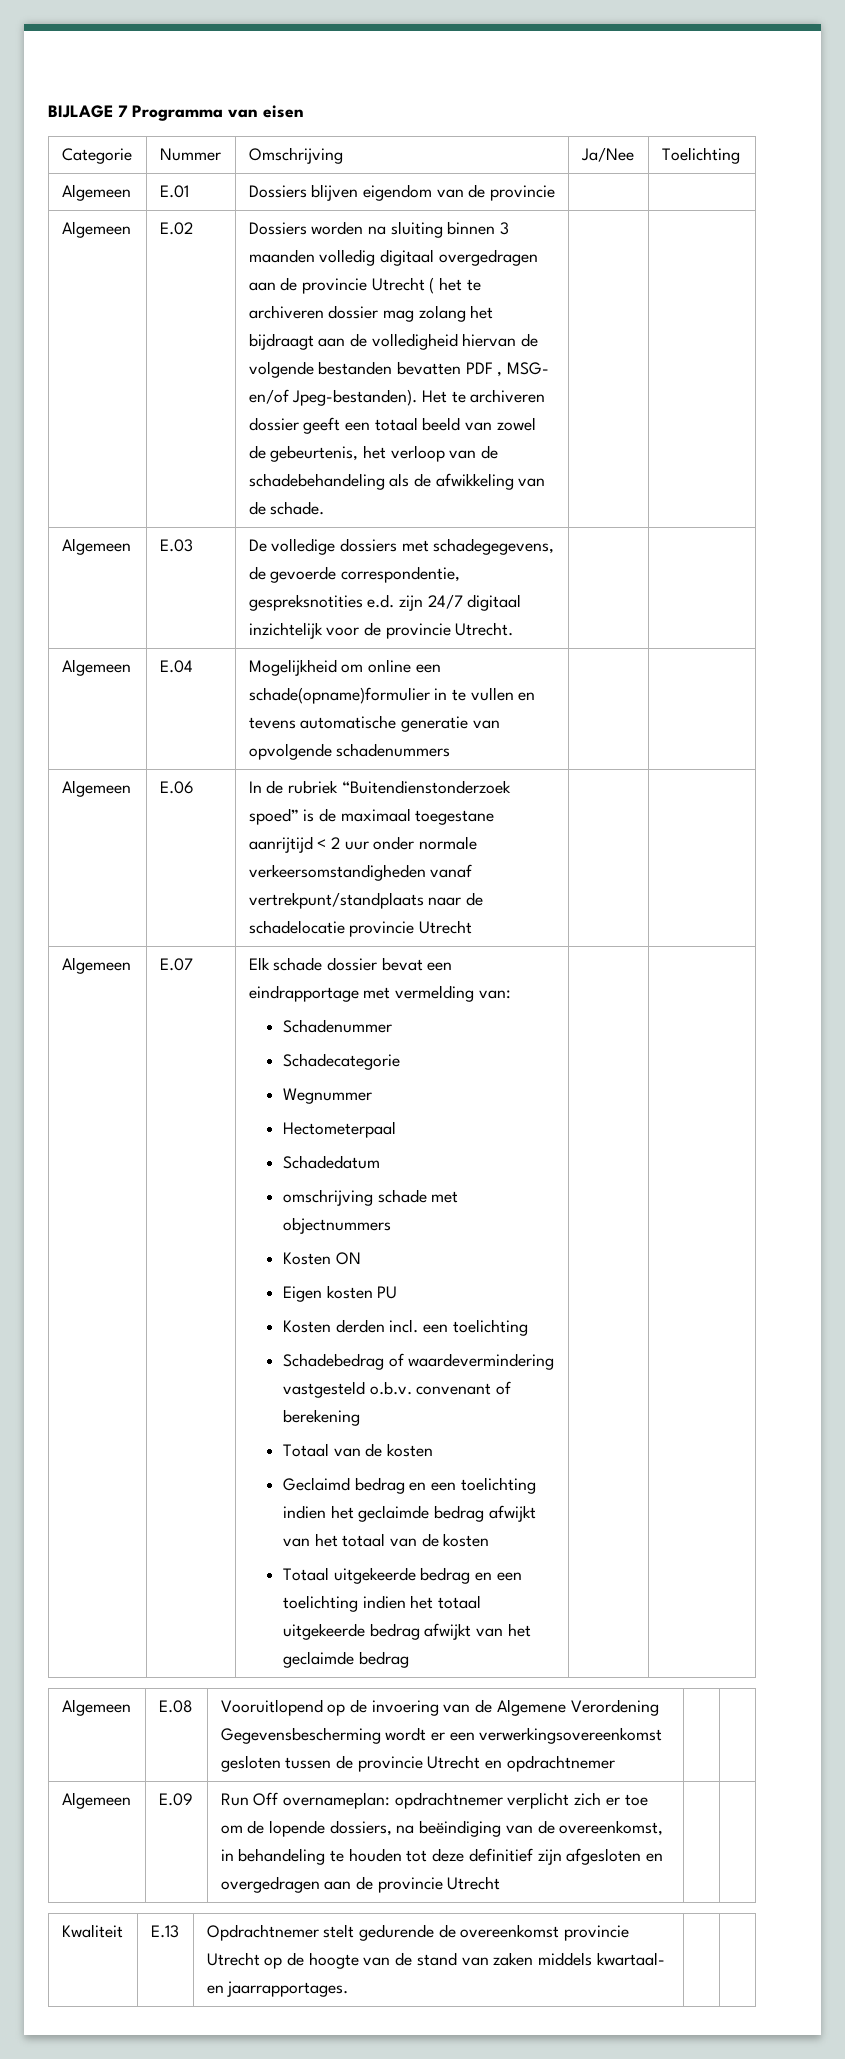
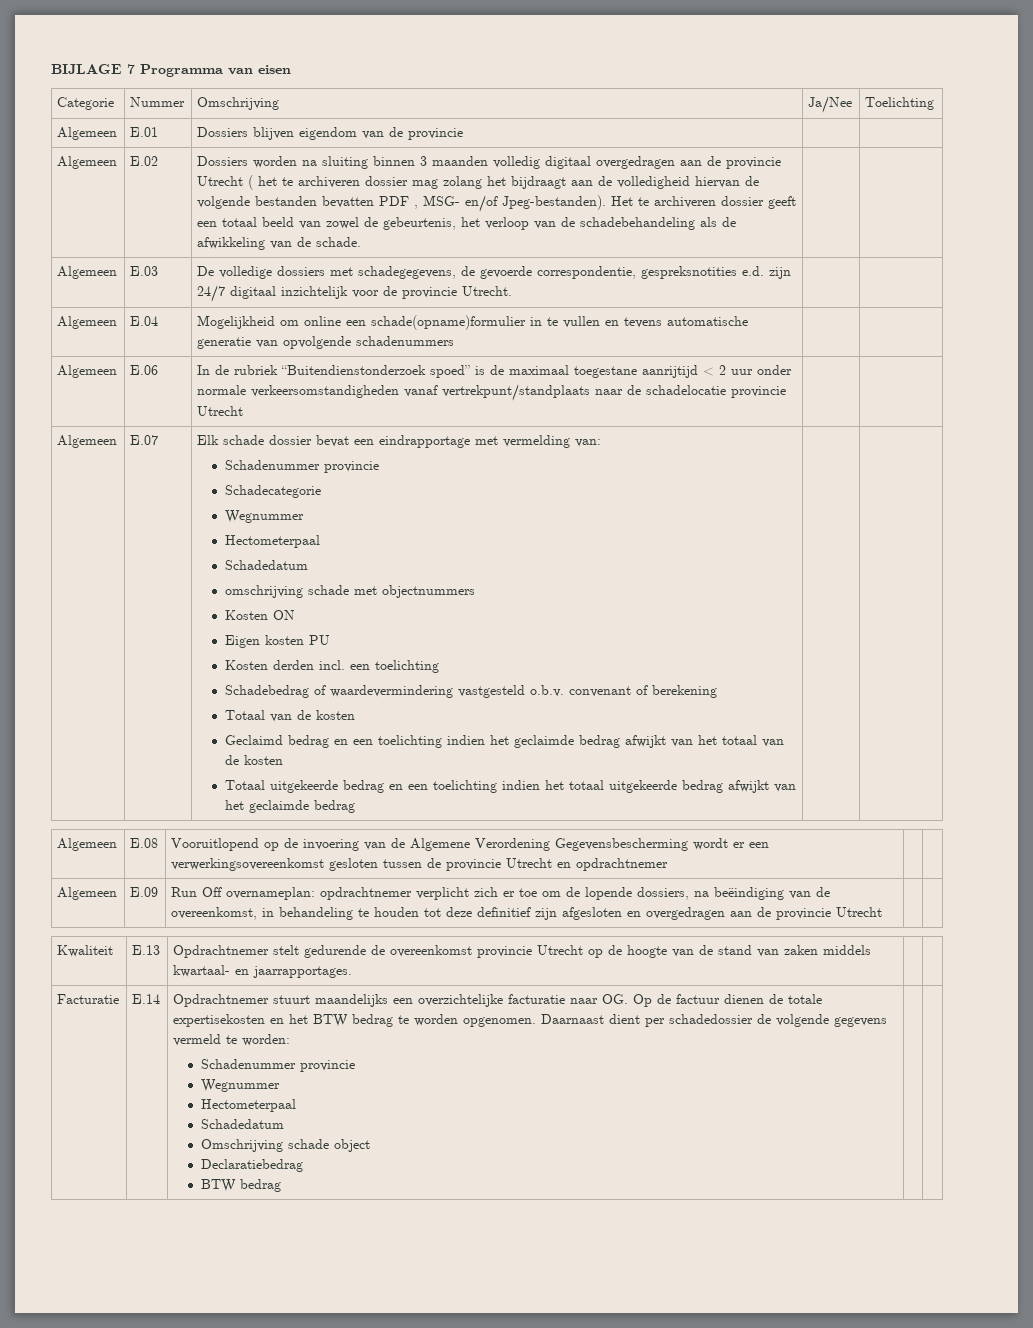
(392, 1026) none -> [323,461,379,473] provincie
(349, 1989) none -> [57,994,120,1004] [132,994,161,1004] [173,994,823,1007] [173,1014,888,1027] [173,1034,291,1046] [200,1059,355,1072] [200,1079,280,1092] [200,1099,296,1112] [200,1119,284,1129] [200,1139,370,1152] [200,1159,303,1172] [200,1179,281,1192] // Facturatie | E.14 | Opdrachtnemer stuurt maandelijks een overzichtelijke facturatie naar OG. Op de factuur dienen de totale expertisekosten en het BTW bedrag te worden opgenomen. Daarnaast dient per schadedossier de volgende gegevens vermeld te worden: // Schadenummer provincie // Wegnummer // Hectometerpaal // Schadedatum // Omschrijving schade object // Declaratiebedrag // BTW bedrag | |

